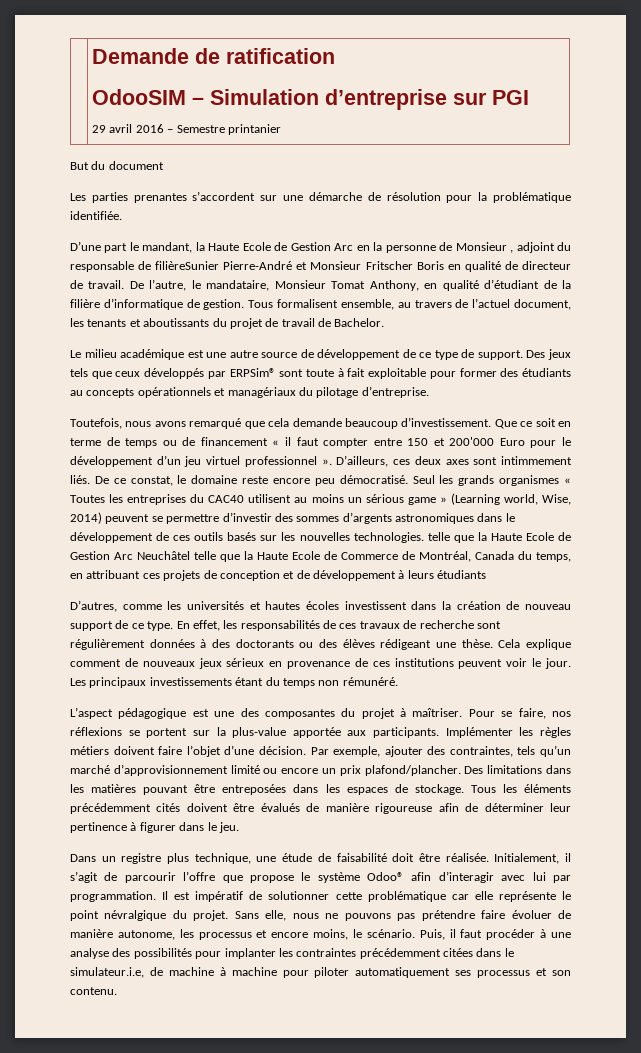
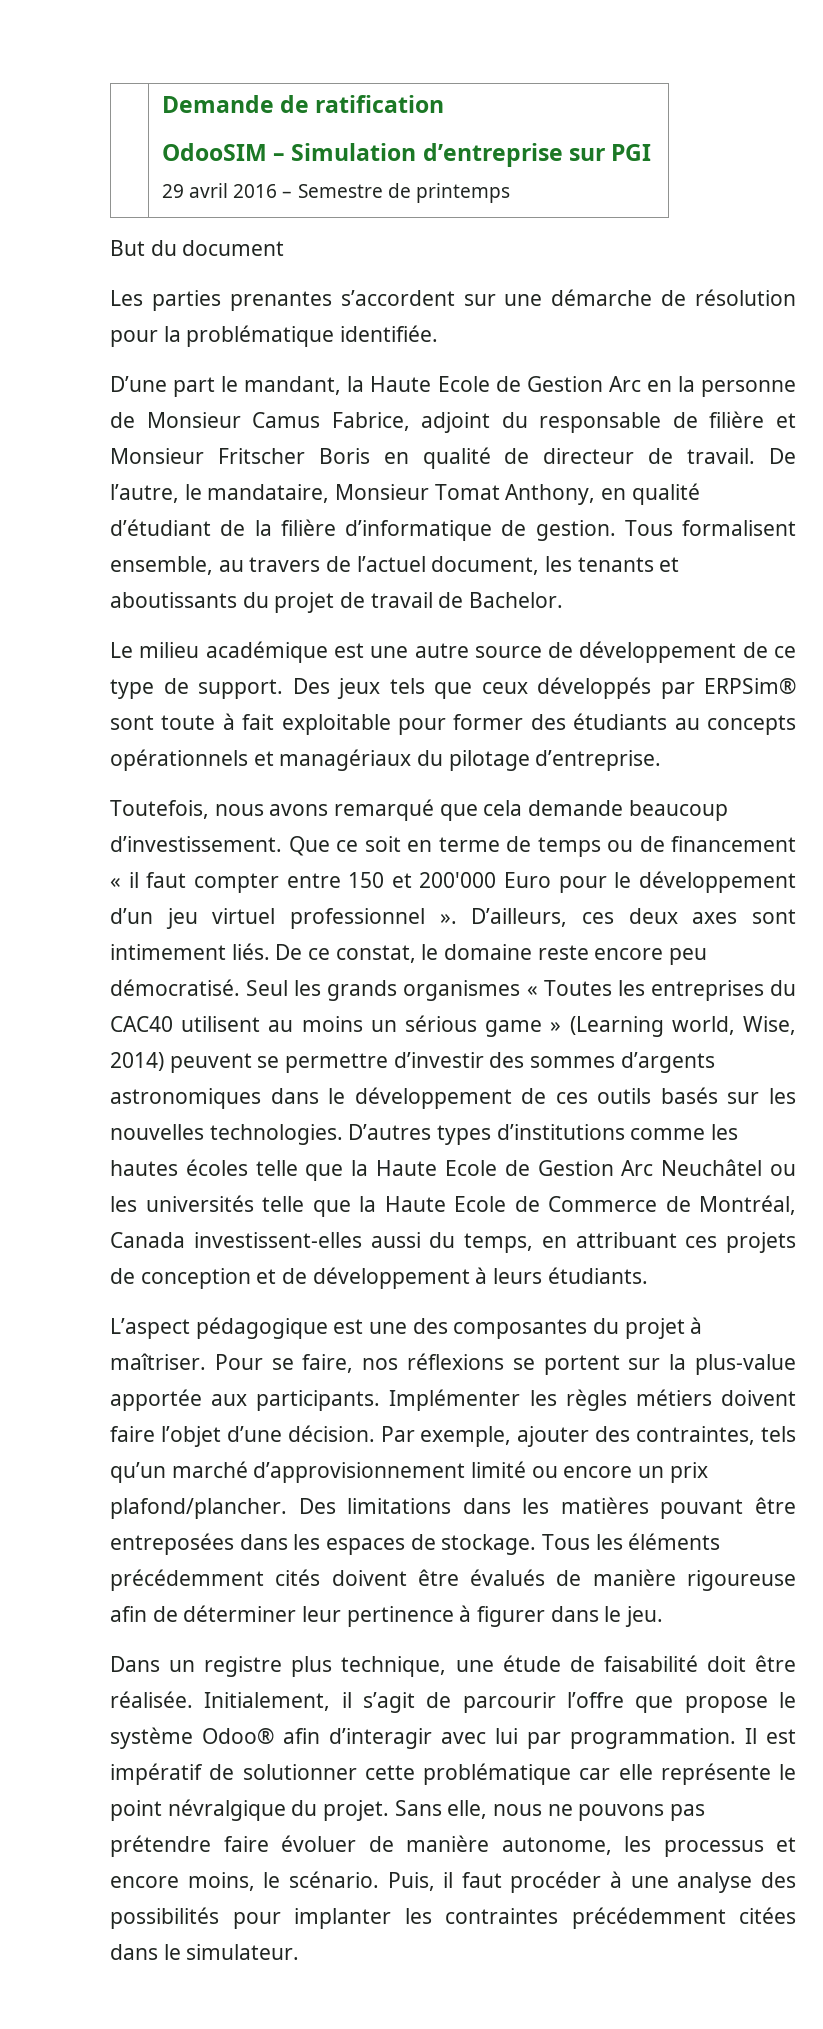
[227,124,281,135] printanier -> [387,183,510,203] de printemps
[510,250,514,253] , -> [252,412,410,431] Camus Fabrice,
[155,261,293,270] filièreSunier Pierre-André -> [709,411,765,428] filière
[501,456,573,465] intimmement -> [110,944,226,960] intimement
(424, 537) none -> [348,1124,739,1145] [110,1159,248,1176] D’autres types d’institutions comme les hautes écoles
(190, 555) none -> [770,1164,796,1176] [110,1195,254,1212] ou les universités
(514, 555) none -> [193,1232,421,1248] investissent-elles aussi
[437,570,487,579] [70,600,572,612] [70,620,501,631] [70,639,572,650] [70,658,572,669] [70,677,398,688] étudiants // D’autres, comme les universités et hautes écoles investissent dans la création de nouveau support de ce type. En effet, les responsabilités de ces travaux de recherche sont régulièrement données à des doctorants ou des élèves rédigeant une thèse. Cela explique comment de nouveaux jeux sérieux en provenance de ces institutions peuvent voir le jour. Les principaux investissements étant du temps non rémunéré. -> [547,1267,648,1284] étudiants.
[70,967,572,978] [70,987,117,995] simulateur.i.e, de machine à machine pour piloter automatiquement ses processus et son contenu. -> [186,1944,300,1960] simulateur.

